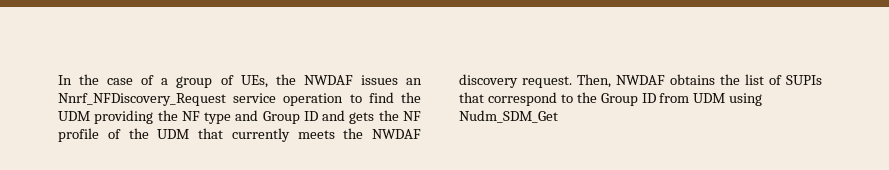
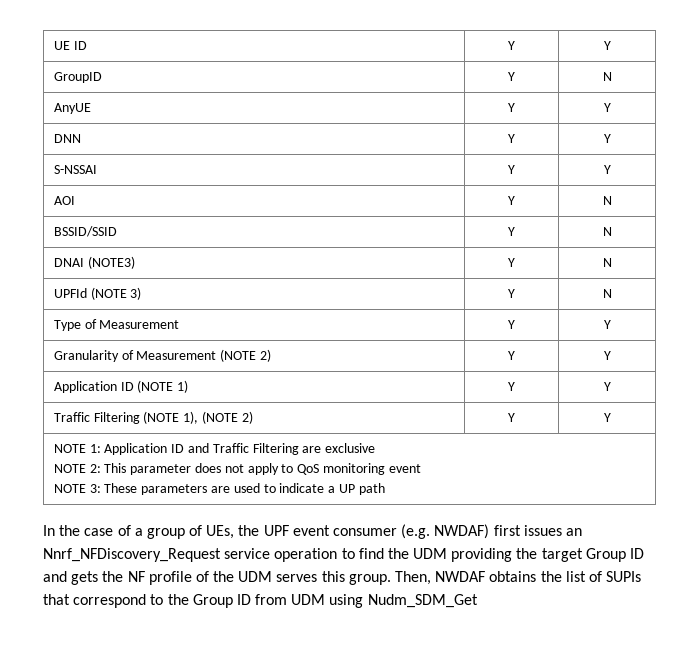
(58, 80) none -> [53,41,87,50] [508,41,515,50] [603,41,611,50] [53,72,102,83] [508,72,515,81] [602,72,612,81] [53,103,91,114] [508,103,515,112] [603,103,611,112] [53,134,81,143] [508,134,515,143] [603,134,611,143] [53,165,97,174] [508,165,515,174] [603,165,611,174] [53,196,75,205] [508,196,515,205] [602,196,612,205] [53,226,117,237] [508,227,515,236] [602,227,612,236] [53,256,135,269] [508,258,515,267] [602,258,612,267] [53,287,142,300] [508,289,515,298] [602,289,612,298] [53,319,180,331] [508,320,515,329] [603,320,611,329] [53,349,271,362] [508,351,515,360] [603,351,611,360] [53,380,189,393] [508,382,515,391] [603,382,611,391] [53,411,253,424] [508,413,515,422] [603,413,611,422] [53,443,376,455] [53,463,421,475] [53,483,385,495] UE ID | Y | Y // GroupID | Y | N // AnyUE | Y | Y // DNN | Y | Y // S-NSSAI | Y | Y // AOI | Y | N // BSSID/SSID | Y | N // DNAI (NOTE3) | Y | N // UPFId (NOTE 3) | Y | N // Type of Measurement | Y | Y // Granularity of Measurement (NOTE 2) | Y | Y // Application ID (NOTE 1) | Y | Y // Traffic Filtering (NOTE 1), (NOTE 2) | Y | Y // NOTE 1: Application ID and Traffic Filtering are exclusive // NOTE 2: This parameter does not apply to QoS monitoring event // NOTE 3: These parameters are used to indicate a UP path //
[303,75,353,85] NWDAF -> [263,524,521,539] UPF event consumer (e.g. NWDAF) first
[181,110,259,124] NF type and -> [541,548,583,562] target
[198,128,421,142] [459,74,572,88] that currently meets the NWDAF discovery request. -> [276,571,391,585] serves this group.

